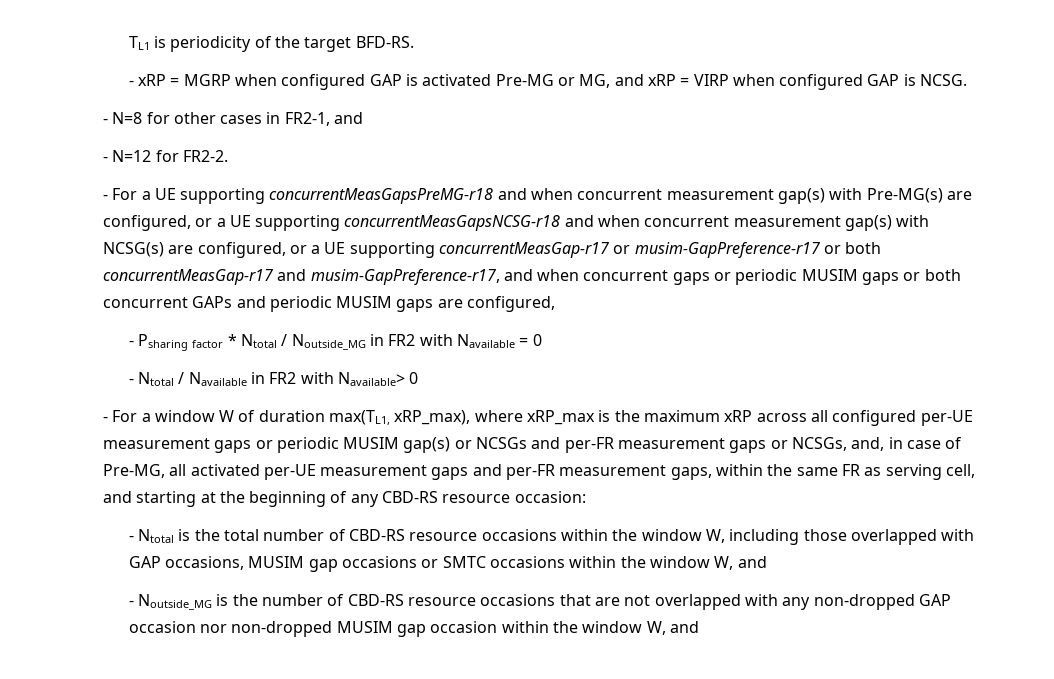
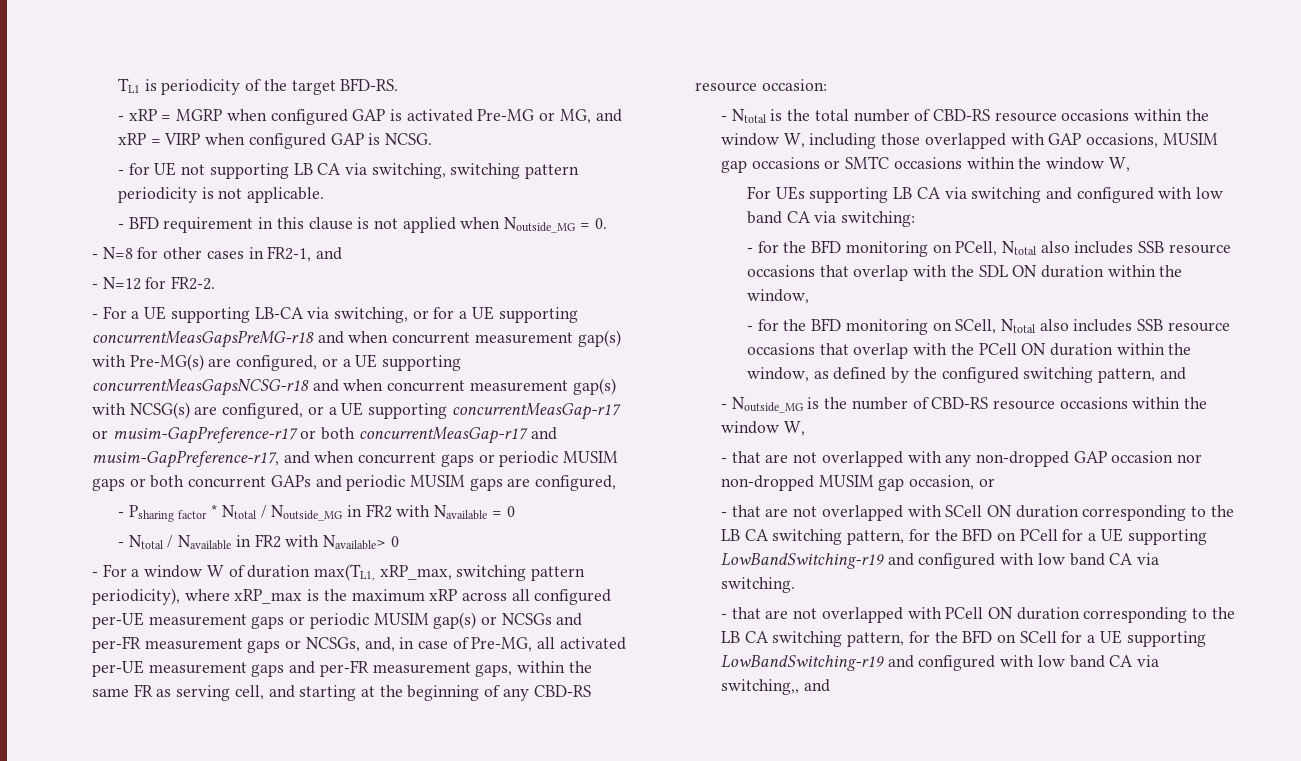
(968, 80) none -> [117,162,580,179] [117,187,325,203] [117,216,607,233] // - for UE not supporting LB CA via switching, switching pattern periodicity is not applicable. // - BFD requirement in this clause is not applied when Noutside_MG = 0.
(266, 196) none -> [254,306,578,323] LB-CA via switching, or for a UE supporting
[394,410,471,425] xRP_max), -> [379,565,586,581] [91,588,180,605] xRP_max, switching pattern periodicity),
(734, 563) none -> [746,186,1224,203] [746,211,916,227] [746,240,1231,257] [746,265,1183,281] [746,289,809,304] [746,318,1230,335] [746,343,1192,359] [746,367,1155,383] // For UEs supporting LB CA via switching and configured with low band CA via switching: // - for the BFD monitoring on PCell, Ntotal also includes SSB resource occasions that overlap with the SDL ON duration within the window, // - for the BFD monitoring on SCell, Ntotal also includes SSB resource occasions that overlap with the PCell ON duration within the window, as defined by the configured switching pattern,
(556, 600) none -> [1132,397,1208,409] [720,421,805,436] [720,458,727,463] within the window W, // -
[430,621,666,635] occasion within the window W, -> [909,475,995,490] [720,505,1234,521] [720,528,1207,545] [720,553,1160,569] [720,577,795,593] [720,607,1235,623] [720,630,1206,647] [720,655,1160,671] [720,679,799,695] occasion, or // - that are not overlapped with SCell ON duration corresponding to the LB CA switching pattern, for the BFD on PCell for a UE supporting LowBandSwitching-r19 and configured with low band CA via switching. // - that are not overlapped with PCell ON duration corresponding to the LB CA switching pattern, for the BFD on SCell for a UE supporting LowBandSwitching-r19 and configured with low band CA via switching,,

